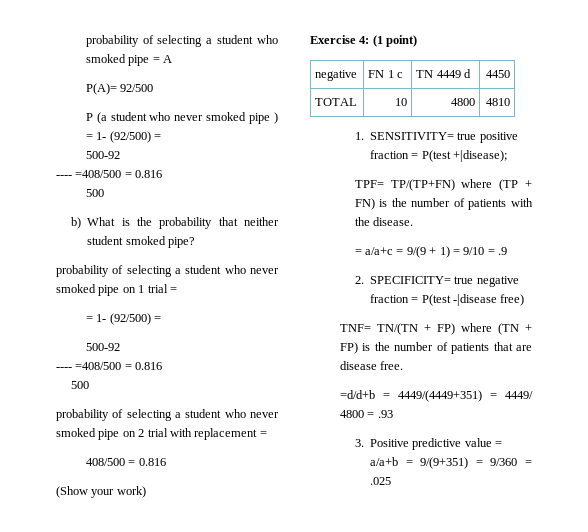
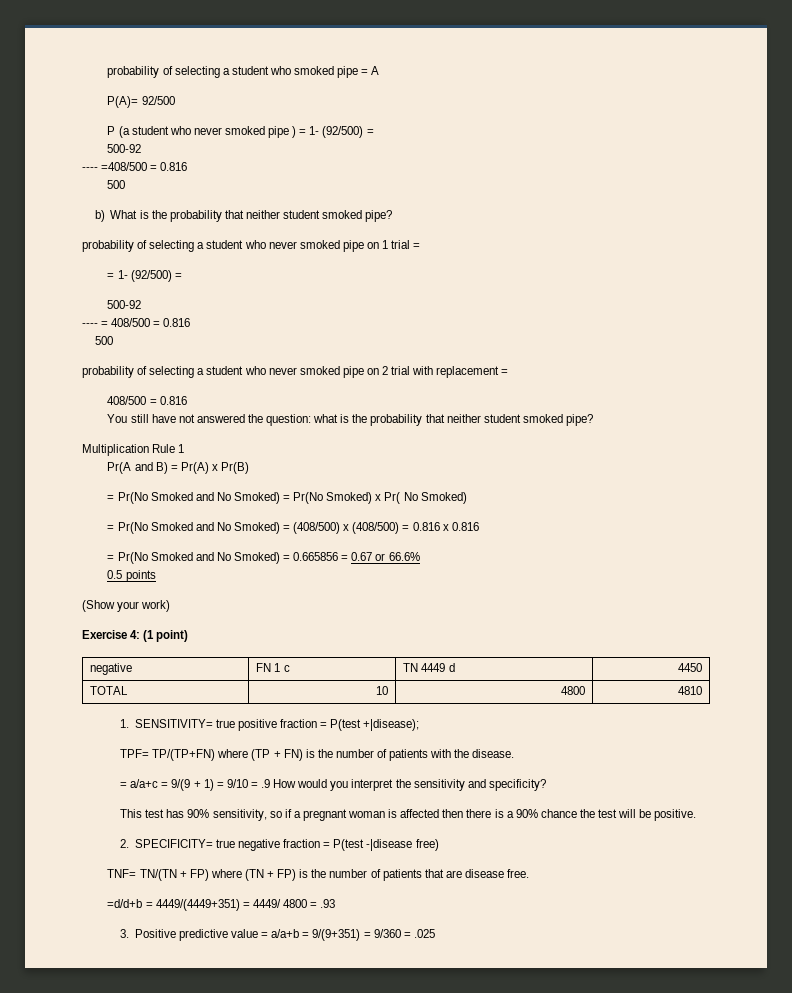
[75,362,122,370] =408/500 -> [101,318,151,327] = 408/500
(166, 462) none -> [107,414,593,426] [82,444,185,456] [107,462,250,474] [107,492,467,504] [107,522,479,534] [107,552,420,564] [107,570,156,582] // You still have not answered the question: what is the probability that neither student smoked pipe? // Multiplication Rule 1 // Pr(A and B) = Pr(A) x Pr(B) // = Pr(No Smoked and No Smoked) = Pr(No Smoked) x Pr( No Smoked) // = Pr(No Smoked and No Smoked) = (408/500) x (408/500) = 0.816 x 0.816 // = Pr(No Smoked and No Smoked) = 0.665856 = 0.67 or 66.6% // 0.5 points
(508, 251) none -> [273,779,546,791] [120,809,697,821] How would you interpret the sensitivity and specificity? // This test has 90% sensitivity, so if a pregnant woman is affected then there is a 90% chance the test will be positive.

